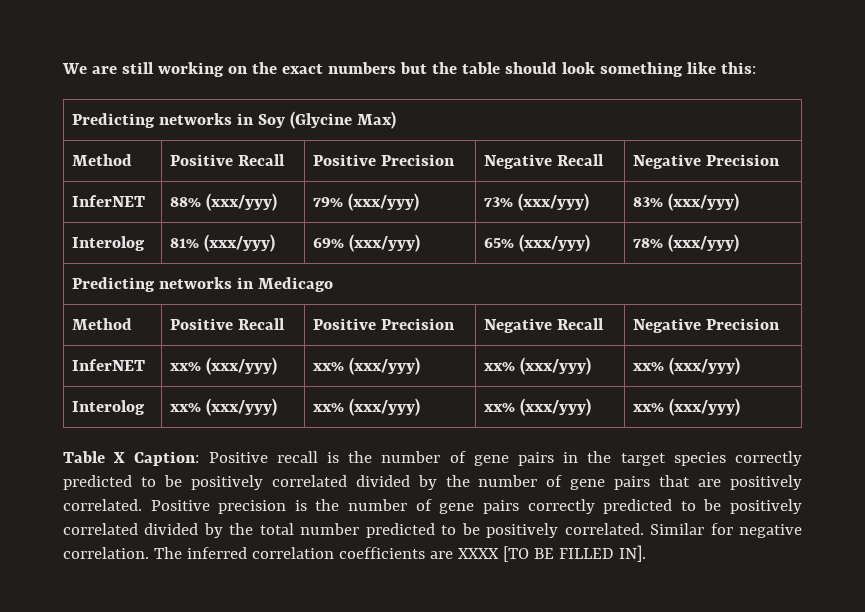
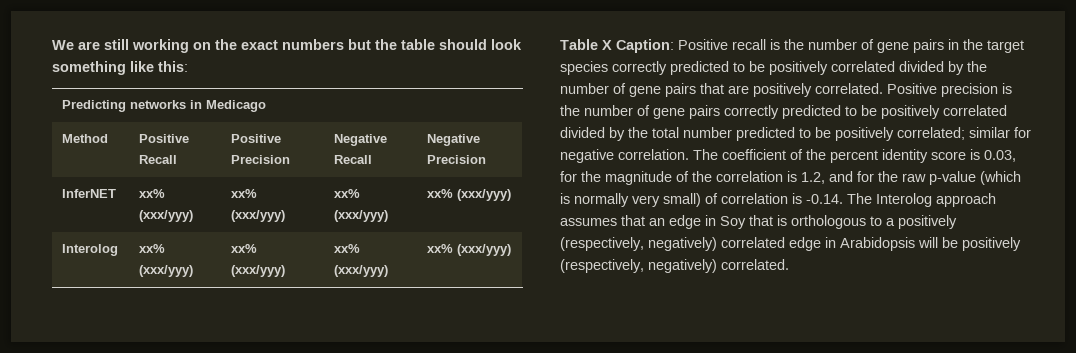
[72,111,397,129] [72,154,133,166] [170,154,286,166] [313,154,456,166] [484,154,605,169] [633,154,781,169] [72,195,146,207] [170,193,278,211] [313,193,420,211] [484,193,590,211] [633,193,740,211] [72,236,146,251] [170,234,276,252] [313,234,421,252] [484,234,591,252] [633,234,740,252] // Predicting networks in Soy (Glycine Max) // Method | Positive Recall | Positive Precision | Negative Recall | Negative Precision // InferNET | 88% (xxx/yyy) | 79% (xxx/yyy) | 73% (xxx/yyy) | 83% (xxx/yyy) // Interolog | 81% (xxx/yyy) | 69% (xxx/yyy) | 65% (xxx/yyy) | 78% (xxx/yyy) -> (188, 66) none
[564,523,705,535] correlated. Similar -> [897,127,1010,140] correlated; similar
[186,545,646,562] inferred correlation coefficients are XXXX [TO BE FILLED IN]. -> [722,149,1016,163] [560,171,1021,185] [560,193,996,207] [560,215,957,229] [560,237,1021,251] [560,259,789,273] coefficient of the percent identity score is 0.03, for the magnitude of the correlation is 1.2, and for the raw p-value (which is normally very small) of correlation is -0.14. The Interolog approach assumes that an edge in Soy that is orthologous to a positively (respectively, negatively) correlated edge in Arabidopsis will be positively (respectively, negatively) correlated.

